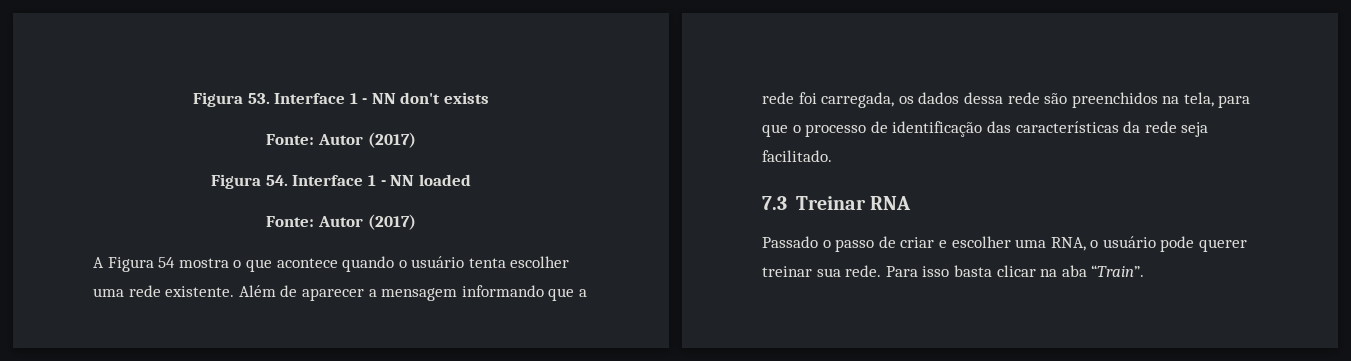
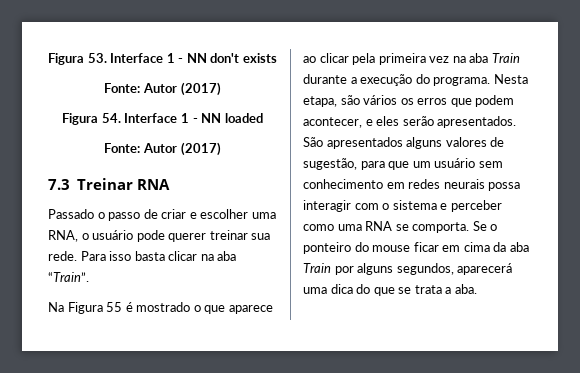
[93,256,570,272] [93,285,587,301] [762,92,1251,108] [762,121,1209,137] [762,150,832,162] // A Figura 54 mostra o que acontece quando o usuário tenta escolher uma rede existente. Além de aparecer a mensagem informando que a rede foi carregada, os dados dessa rede são preenchidos na tela, para que o processo de identificação das características da rede seja facilitado. -> (221, 149) none
(1145, 271) none -> [48,302,273,314] [303,53,520,65] [303,74,528,86] [303,95,515,107] [303,116,517,128] [303,137,505,149] [303,158,503,170] [303,179,521,191] [303,200,502,212] [303,221,498,233] [303,242,529,254] [303,263,513,275] [303,284,477,296] // Na Figura 55 é mostrado o que aparece ao clicar pela primeira vez na aba Train durante a execução do programa. Nesta etapa, são vários os erros que podem acontecer, e eles serão apresentados. São apresentados alguns valores de sugestão, para que um usuário sem conhecimento em redes neurais possa interagir com o sistema e perceber como uma RNA se comporta. Se o ponteiro do mouse ficar em cima da aba Train por alguns segundos, aparecerá uma dica do que se trata a aba.

